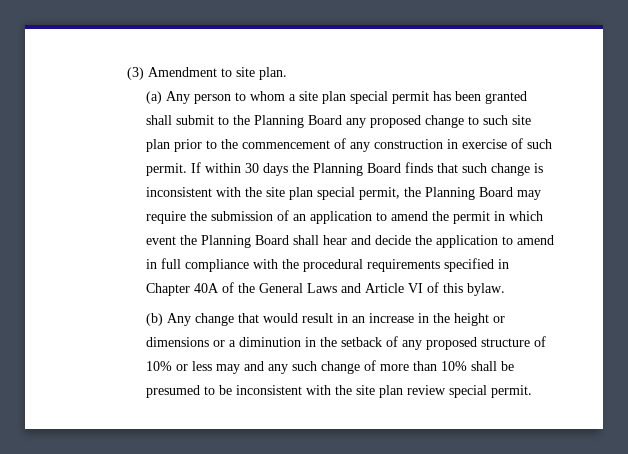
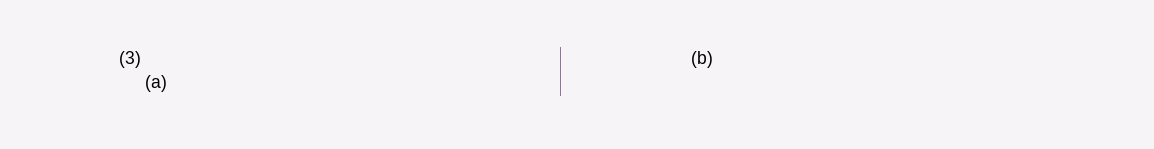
[148,67,288,80] [146,91,528,104] [146,115,532,128] [146,138,553,152] [146,162,544,176] [146,187,542,200] [146,210,544,224] [146,235,555,248] [146,258,510,272] [146,282,506,296] [146,313,506,326] [146,336,547,350] [146,360,515,374] [146,385,533,398] Amendment to site plan. // (a) Any person to whom a site plan special permit has been granted shall submit to the Planning Board any proposed change to such site plan prior to the commencement of any construction in exercise of such permit. If within 30 days the Planning Board finds that such change is inconsistent with the site plan special permit, the Planning Board may require the submission of an application to amend the permit in which event the Planning Board shall hear and decide the application to amend in full compliance with the procedural requirements specified in Chapter 40A of the General Laws and Article VI of this bylaw. // (b) Any change that would result in an increase in the height or dimensions or a diminution in the setback of any proposed structure of 10% or less may and any such change of more than 10% shall be presumed to be inconsistent with the site plan review special permit. -> [145,75,168,92] [691,51,714,68] // (a) // (b)

